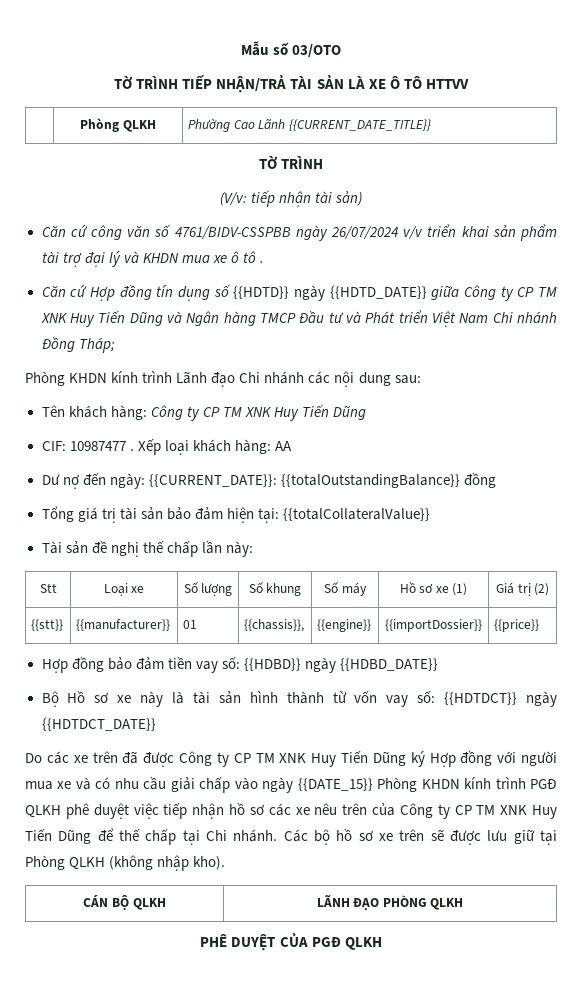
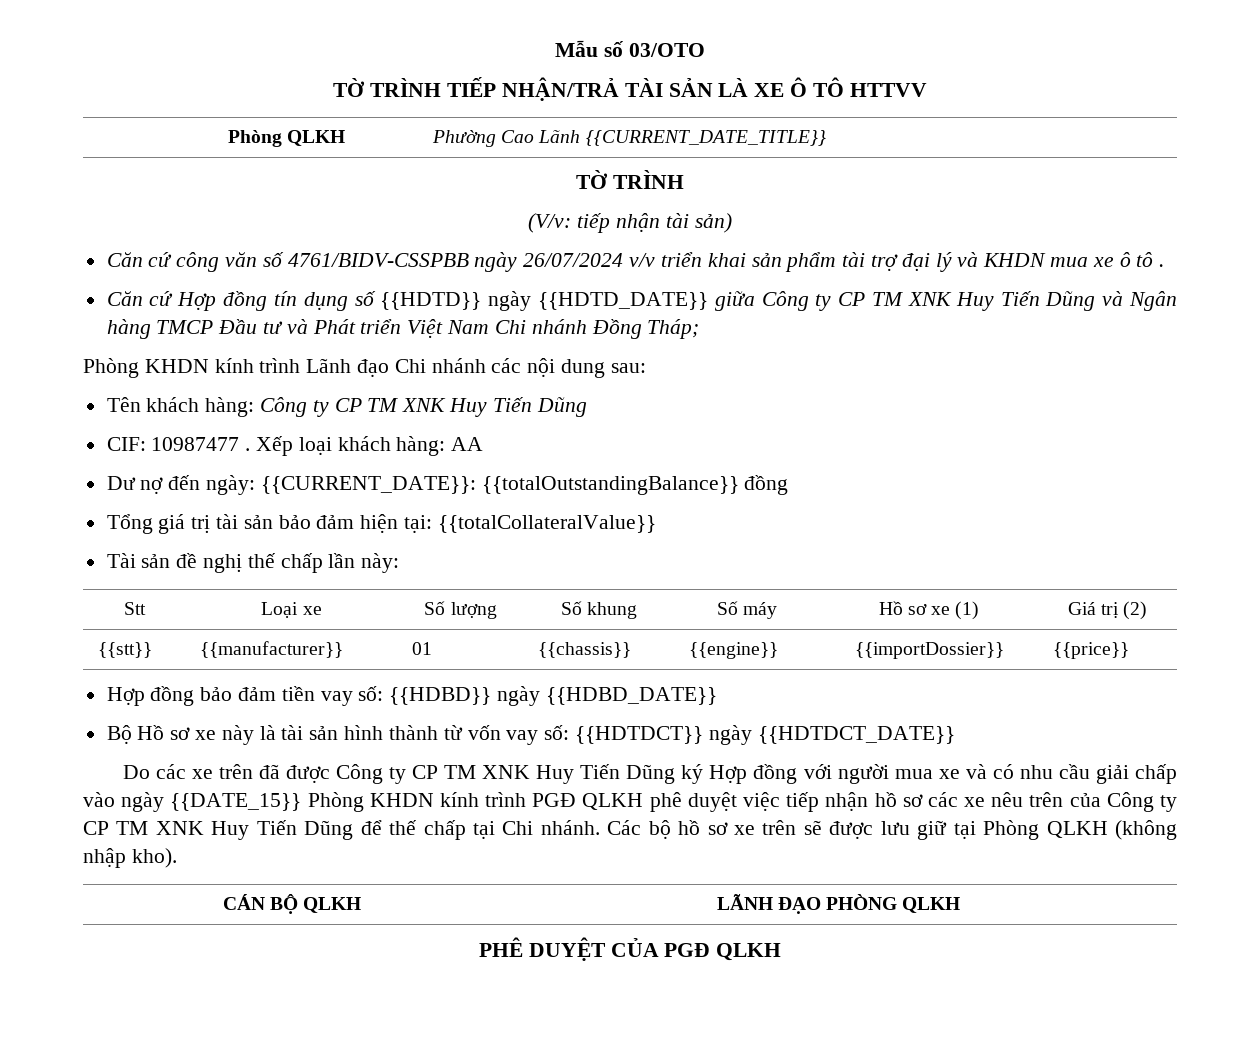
[244,619,305,632] {{chassis}}, -> [537,642,631,658] {{chassis}}

